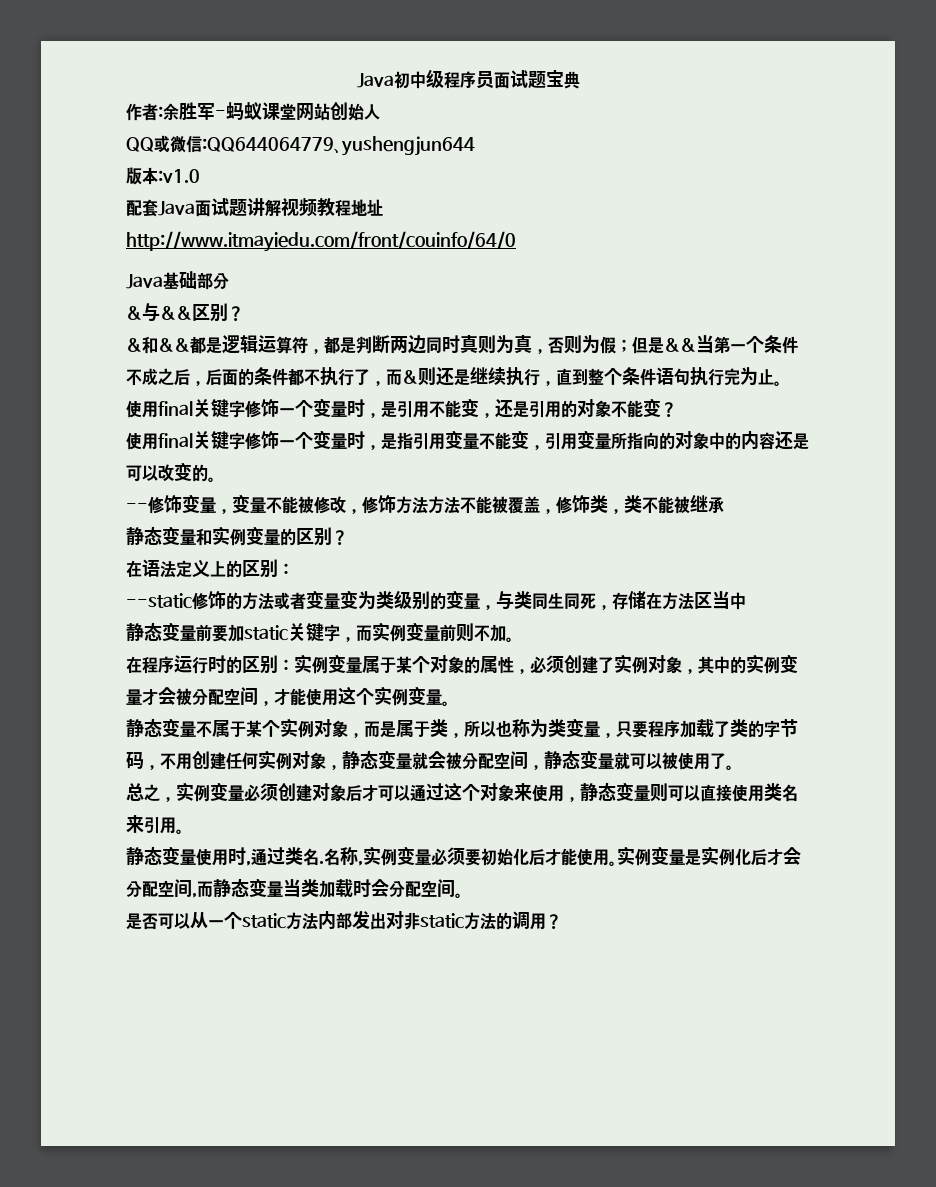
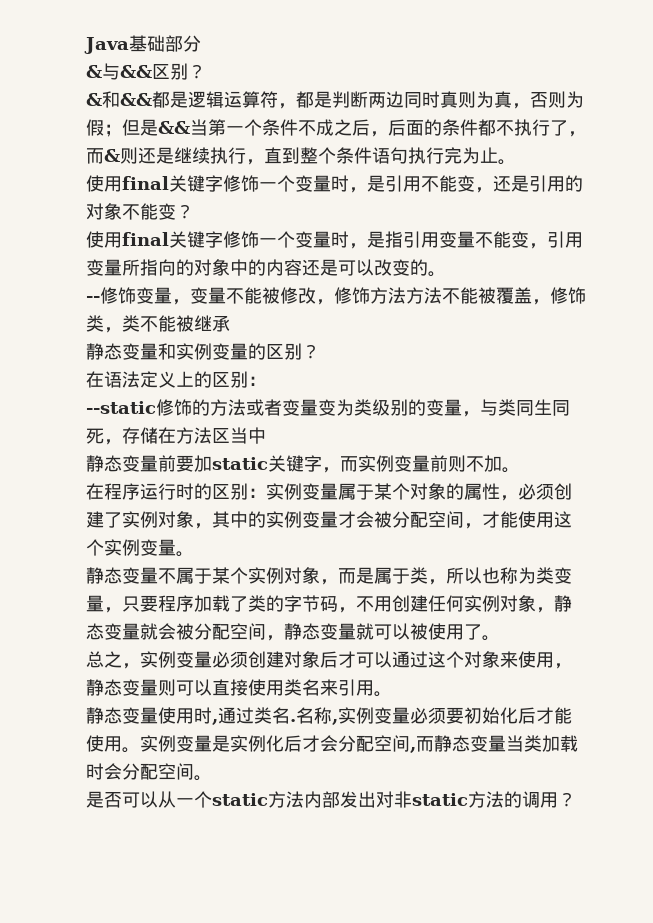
[356,69,580,89] [126,102,380,121] [126,135,475,156] [126,167,200,185] [126,198,383,217] [126,231,516,252] [126,274,163,289] Java初中级程序员面试题宝典 // 作者:余胜军-蚂蚁课堂网站创始人 // QQ或微信:QQ644064779、yushengjun644 // 版本:v1.0 // 配套Java面试题讲解视频教程地址 // http://www.itmayiedu.com/front/couinfo/64/0 // Java -> [84,37,129,54] Java

